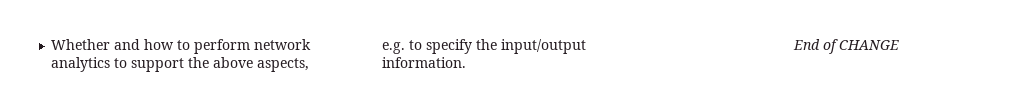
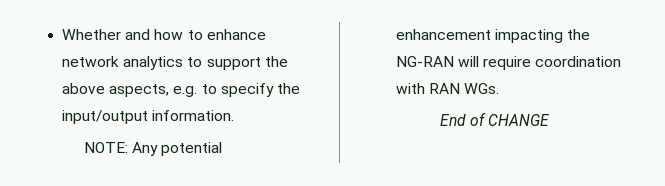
[194,39,251,54] perform -> [206,29,266,40] enhance
(467, 62) none -> [83,142,223,156] [395,29,591,43] [395,56,622,70] [395,83,500,94] // NOTE: Any potential enhancement impacting the NG-RAN will require coordination with RAN WGs.

